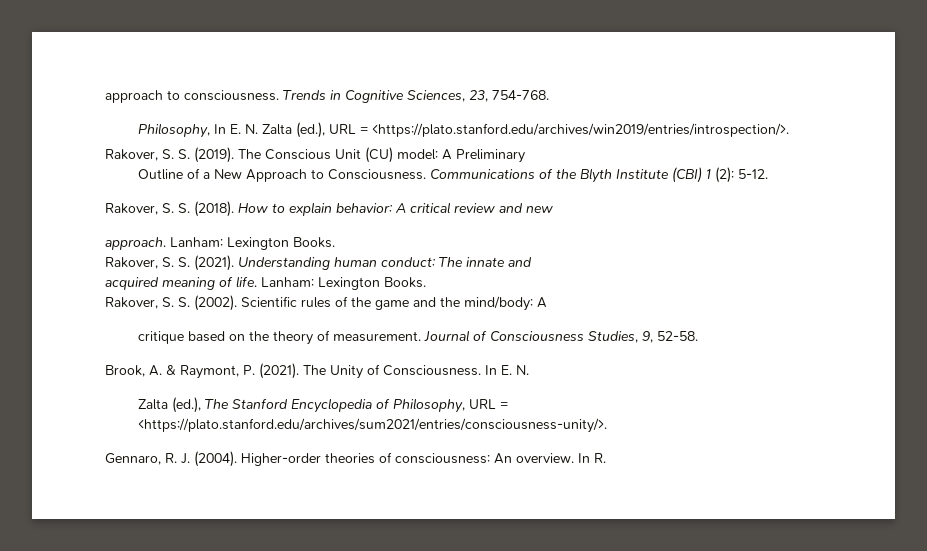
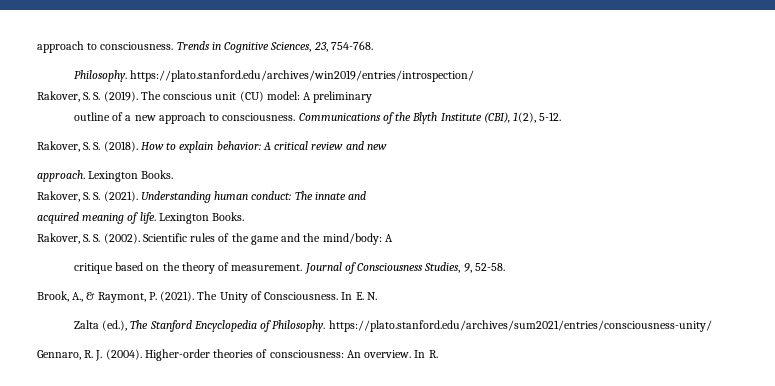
[137,122,789,138] Philosophy, In E. N. Zalta (ed.), URL = <https://plato.stanford.edu/archives/win2019/entries/introspection/>. -> [73,70,475,82] Philosophy. https://plato.stanford.edu/archives/win2019/entries/introspection/
[265,149,361,160] Conscious Unit -> [163,92,237,100] conscious unit
[456,149,525,163] [137,168,426,182] Preliminary // Outline of a New Approach to Consciousness. -> [313,91,373,103] [73,112,296,124] preliminary // outline of a new approach to consciousness.
[671,167,734,183] (CBI) 1 (2): -> [483,112,537,123] (CBI), 1(2),
[170,237,223,247] Lanham: -> (85, 176) none
[261,277,314,287] Lanham: -> (156, 218) none
[149,365,162,376] A. -> [72,292,84,302] A.,
[392,398,508,413] [137,418,607,433] Philosophy, URL = <https://plato.stanford.edu/archives/sum2021/entries/consciousness-unity/>. -> [272,320,712,332] Philosophy. https://plato.stanford.edu/archives/sum2021/entries/consciousness-unity/

